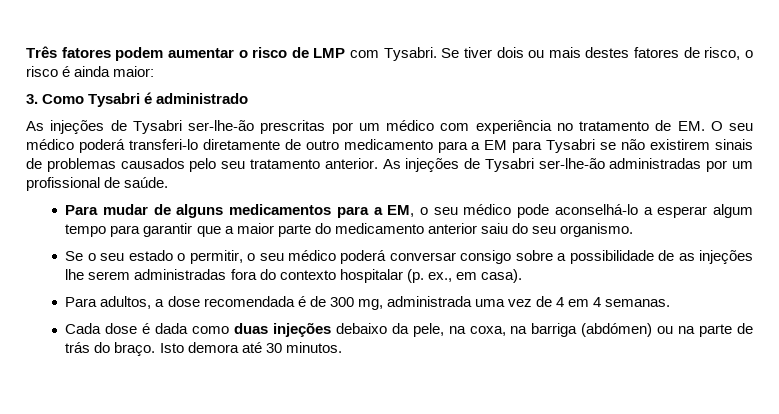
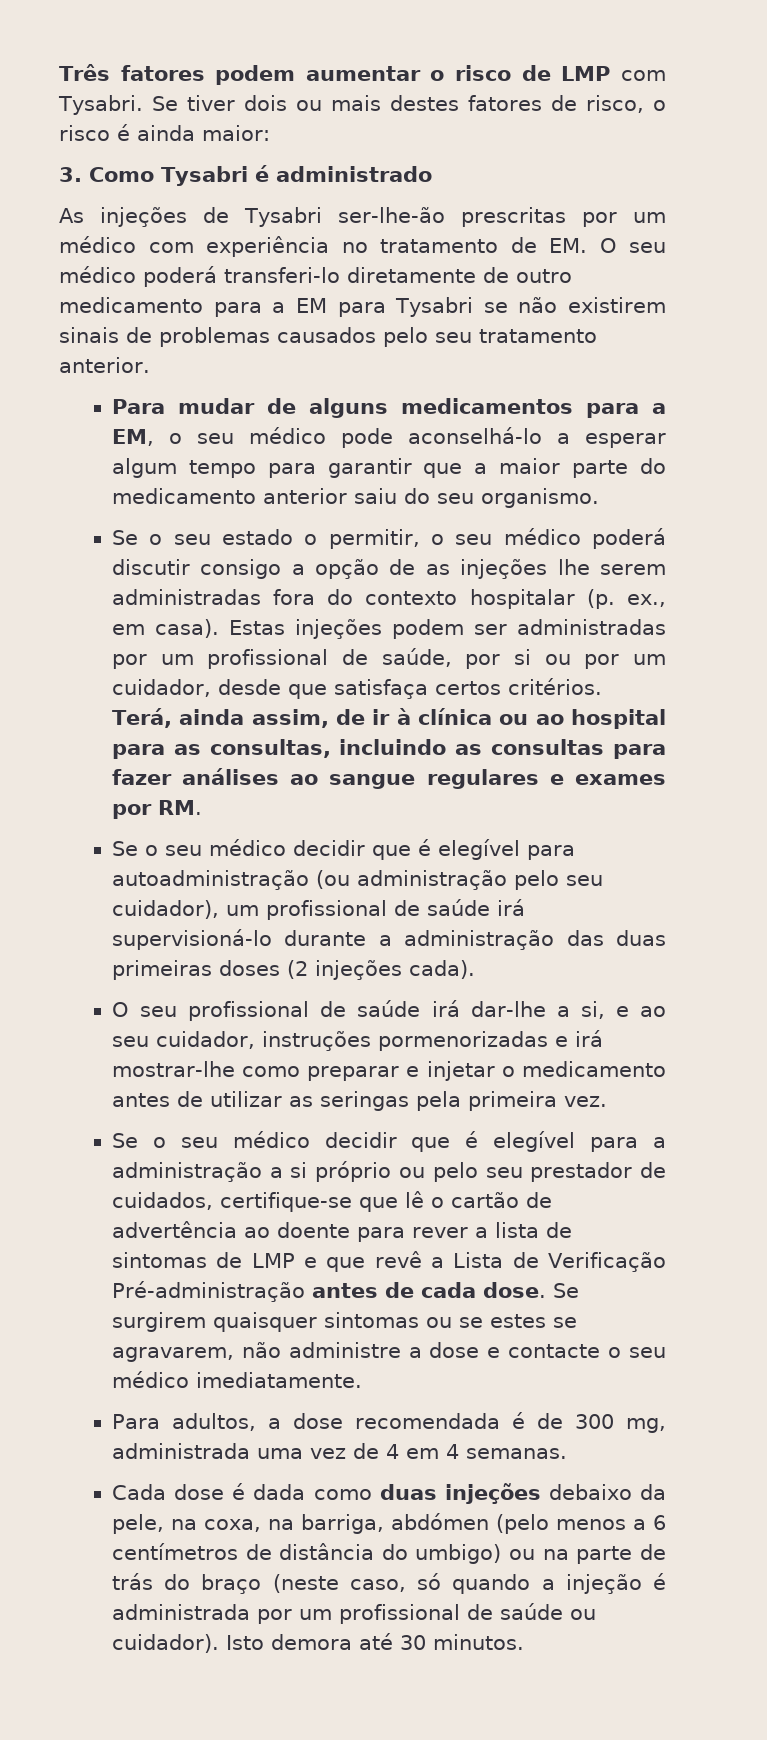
[382,158,754,172] [26,177,169,191] As injeções de Tysabri ser-lhe-ão administradas por um profissional de saúde. -> (150, 365) none
[389,250,654,264] conversar consigo sobre a possibilidade -> [111,559,380,579] discutir consigo a opção
(522, 276) none -> [228,619,666,639] [111,648,666,669] [111,678,602,699] [111,708,667,729] [111,739,667,759] [111,768,666,789] [111,800,202,819] [111,839,575,860] [111,870,603,890] [111,899,525,920] [111,929,667,950] [111,960,475,980] [111,1000,667,1021] [111,1030,603,1051] [111,1061,667,1081] [111,1091,607,1111] [111,1131,667,1152] [111,1161,667,1182] [111,1191,552,1212] [111,1221,572,1242] [111,1251,667,1272] [111,1281,579,1302] [111,1312,577,1332] [111,1342,666,1362] [111,1371,362,1388] Estas injeções podem ser administradas por um profissional de saúde, por si ou por um cuidador, desde que satisfaça certos critérios. Terá, ainda assim, de ir à clínica ou ao hospital para as consultas, incluindo as consultas para fazer análises ao sangue regulares e exames por RM. // Se o seu médico decidir que é elegível para autoadministração (ou administração pelo seu cuidador), um profissional de saúde irá supervisioná-lo durante a administração das duas primeiras doses (2 injeções cada). // O seu profissional de saúde irá dar-lhe a si, e ao seu cuidador, instruções pormenorizadas e irá mostrar-lhe como preparar e injetar o medicamento antes de utilizar as seringas pela primeira vez. // Se o seu médico decidir que é elegível para a administração a si próprio ou pelo seu prestador de cuidados, certifique-se que lê o cartão de advertência ao doente para rever a lista de sintomas de LMP e que revê a Lista de Verificação Pré-administração antes de cada dose. Se surgirem quaisquer sintomas ou se estes se agravarem, não administre a dose e contacte o seu médico imediatamente.
[531,323,653,337] barriga (abdómen) -> [300,1513,666,1534] [111,1543,502,1564] barriga, abdómen (pelo menos a 6 centímetros de distância do umbigo)
[114,342,156,356] braço. -> [201,1573,666,1594] [111,1603,596,1624] [111,1634,219,1653] braço (neste caso, só quando a injeção é administrada por um profissional de saúde ou cuidador).

